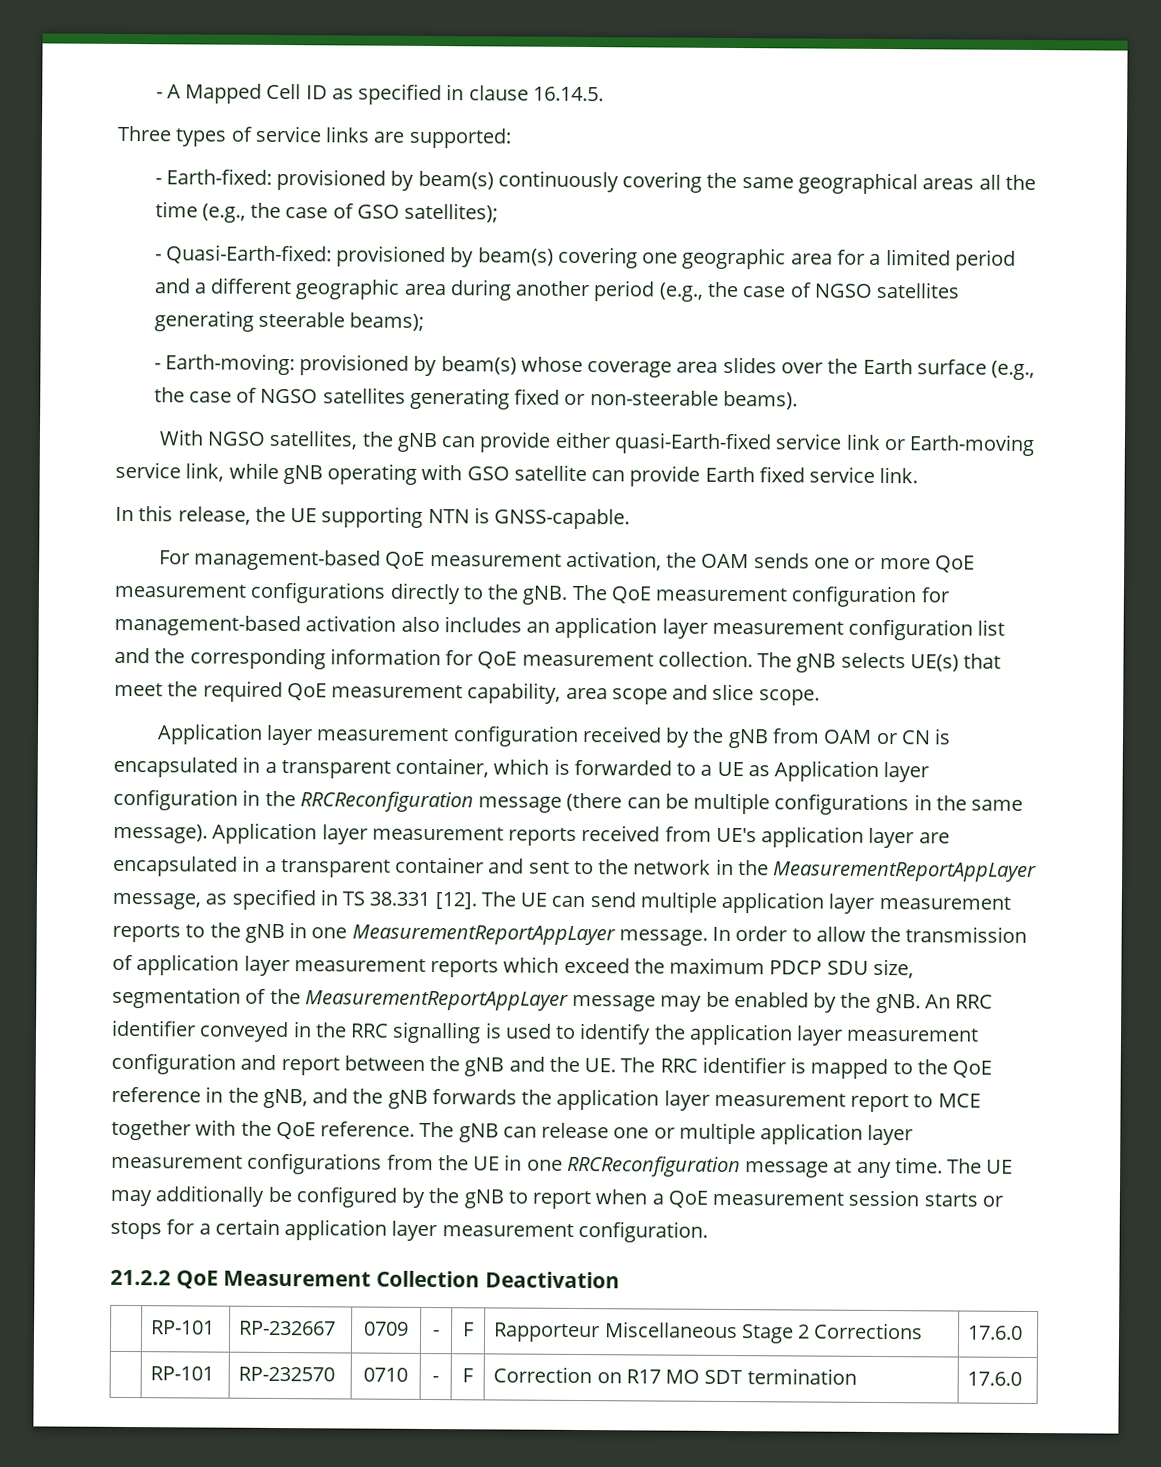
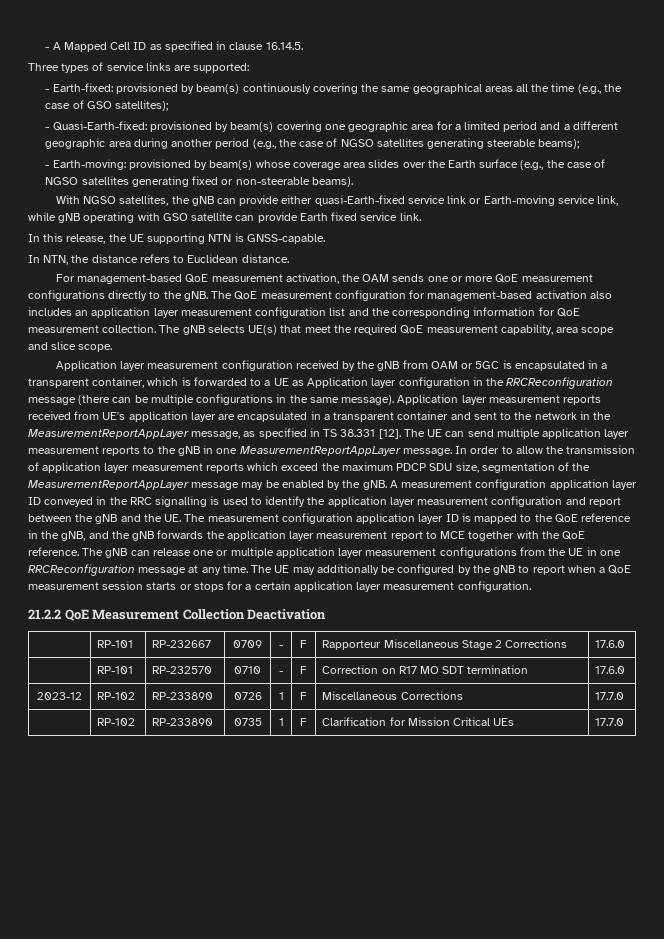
(631, 519) none -> [28,254,289,265] // In NTN, the distance refers to Euclidean distance.
[900,730,931,745] CN -> [475,361,500,369] 5GC
[924,994,994,1009] [111,1019,196,1037] An RRC identifier -> [389,479,637,490] [28,497,41,505] A measurement configuration application layer ID
[659,1056,786,1074] RRC identifier -> [207,513,459,524] measurement configuration application layer ID
(1023, 1378) none -> [37,692,82,700] [97,692,136,700] [152,692,214,700] [233,692,262,700] [278,692,284,700] [300,692,307,700] [322,691,463,700] [595,692,625,700] [97,718,136,726] [152,718,214,726] [233,718,262,726] [278,718,284,726] [300,718,307,726] [322,717,515,726] [595,718,625,726] // 2023-12 | RP-102 | RP-233890 | 0726 | 1 | F | Miscellaneous Corrections | 17.7.0 // | RP-102 | RP-233890 | 0735 | 1 | F | Clarification for Mission Critical UEs | 17.7.0

